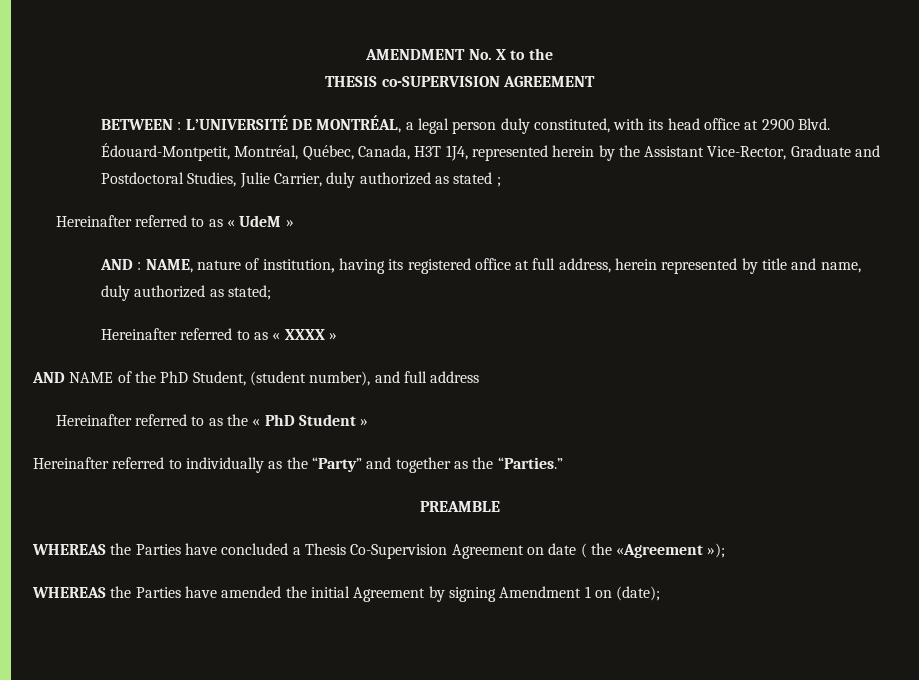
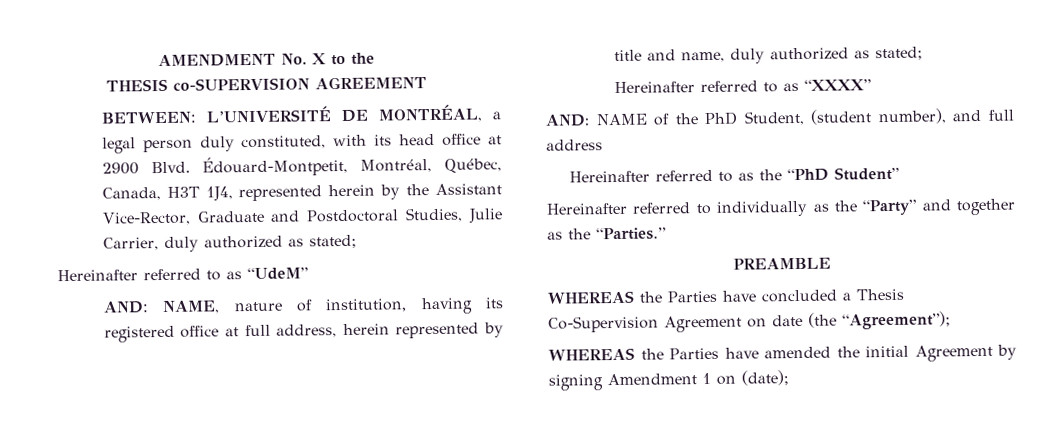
[100,119,182,130] BETWEEN : -> [100,111,196,124] BETWEEN:
[453,172,501,187] [55,215,294,227] [99,259,142,270] stated ; // Hereinafter referred to as « UdeM » // AND : -> [308,234,357,249] [56,267,308,282] [102,301,149,314] stated; // Hereinafter referred to as “UdeM” // AND:
[272,329,337,340] [32,372,65,383] « XXXX » // AND -> [803,79,871,91] [545,114,590,127] “XXXX” // AND:
[252,414,369,426] « PhD Student » -> [786,166,899,182] “PhD Student”
[580,543,726,558] ( the «Agreement »); -> [808,311,951,330] (the “Agreement”);

